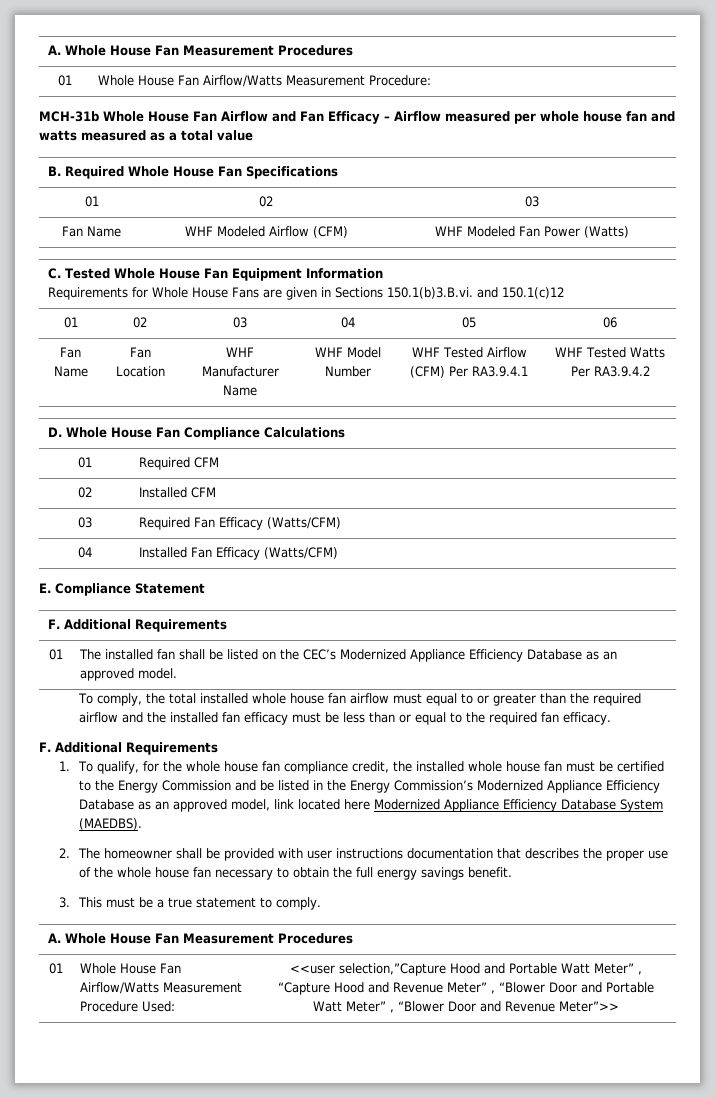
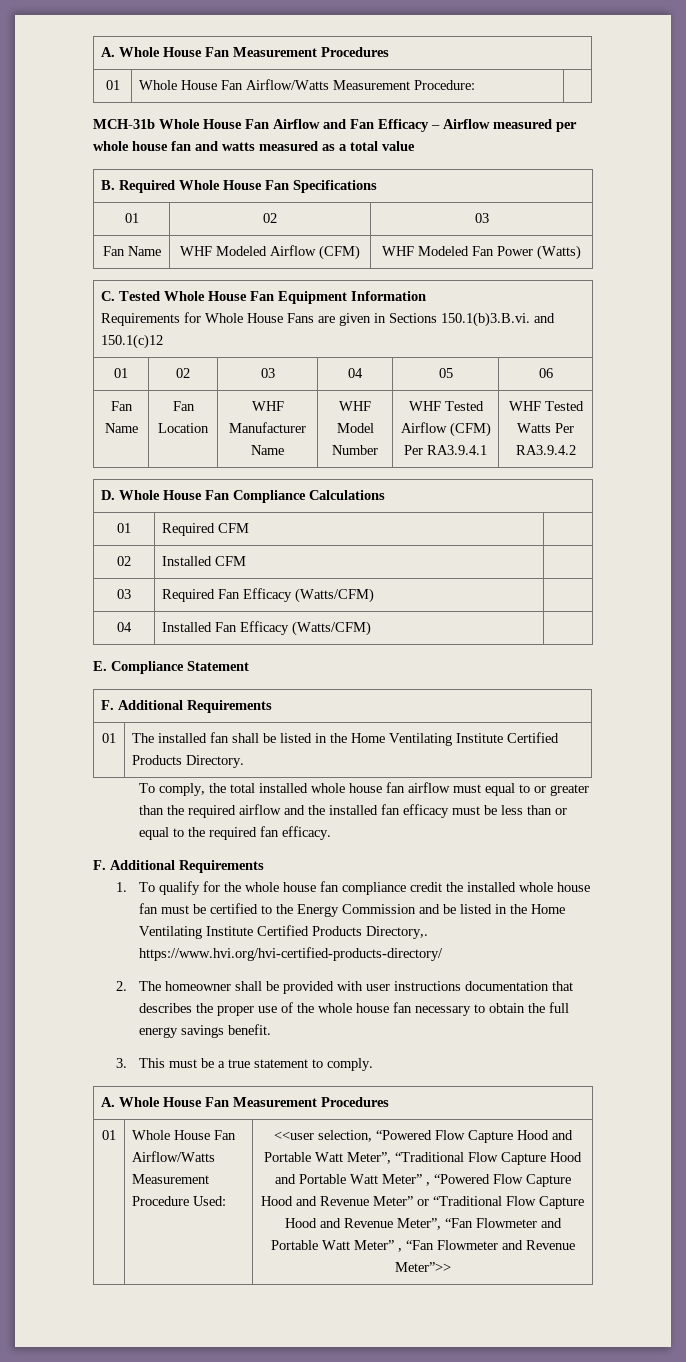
[261,649,617,662] [79,668,177,681] on the CEC’s Modernized Appliance Efficiency Database as an approved model. -> [315,732,560,746] [132,755,245,768] in the Home Ventilating Institute Certified Products Directory.
[96,761,139,774] qualify, -> [159,881,201,895] qualify
[351,761,389,773] credit, -> [410,882,443,892] credit
[349,780,660,793] [78,799,663,812] [78,818,142,830] Energy Commission’s Modernized Appliance Efficiency Database as an approved model, link located here Modernized Appliance Efficiency Database System (MAEDBS). -> [531,904,566,914] [139,925,429,939] [139,947,444,961] Home Ventilating Institute Certified Products Directory,. https://www.hvi.org/hvi-certified-products-directory/
[338,963,446,976] selection,”Capture -> [317,1130,573,1143] [264,1152,546,1165] selection, “Powered Flow Capture Hood and Portable Watt Meter”, “Traditional Flow Capture
[277,982,330,995] “Capture -> [433,1174,571,1187] “Powered Flow Capture
[490,982,654,994] [312,1001,476,1013] , “Blower Door and Portable Watt Meter” , “Blower Door -> [417,1196,584,1209] [284,1218,562,1230] [270,1240,498,1252] or “Traditional Flow Capture Hood and Revenue Meter”, “Fan Flowmeter and Portable Watt Meter” , “Fan Flowmeter

